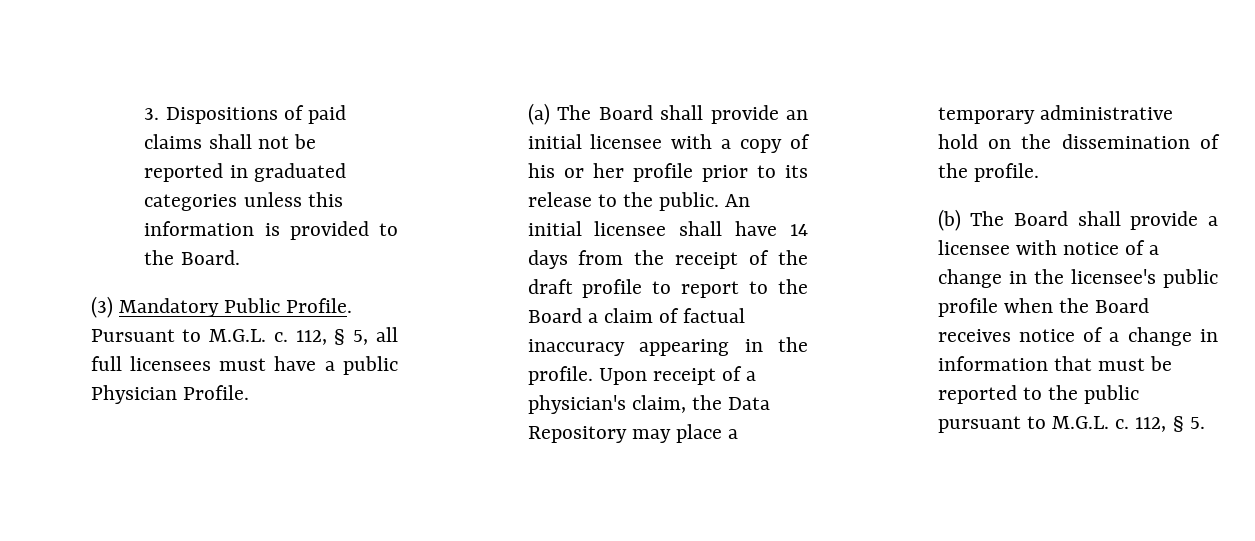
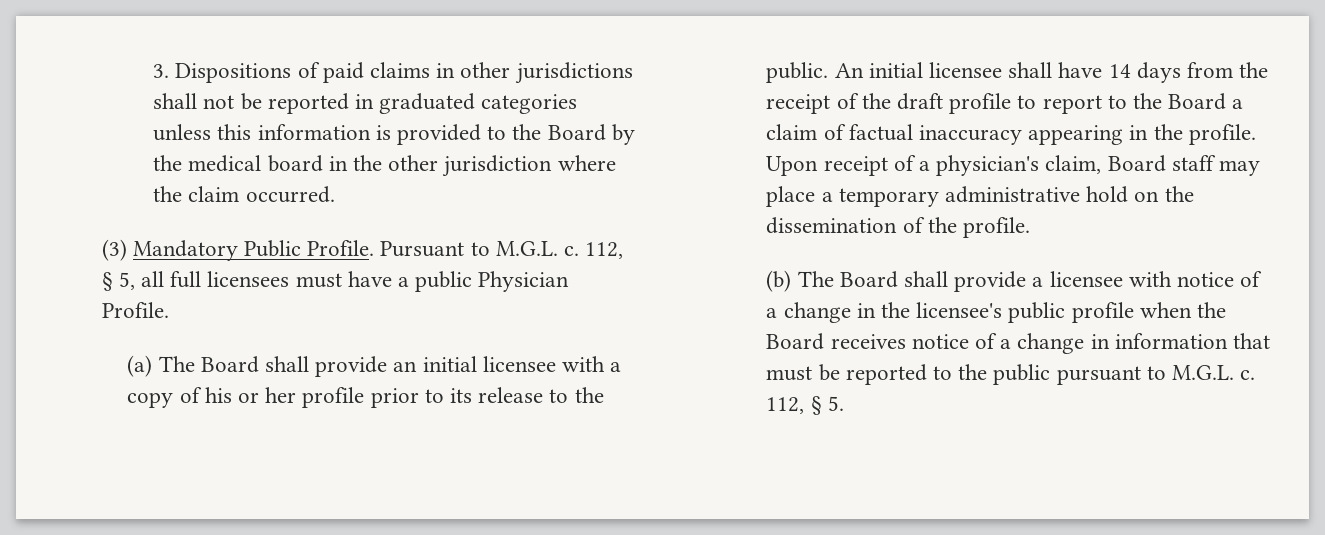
(203, 141) none -> [436,62,633,84] in other jurisdictions
[180,250,240,265] Board. -> [547,124,635,145] [153,155,616,177] [153,186,335,203] Board by the medical board in the other jurisdiction where the claim occurred.
[691,395,771,410] [527,426,627,443] the Data Repository -> [1107,155,1216,172] Board staff

